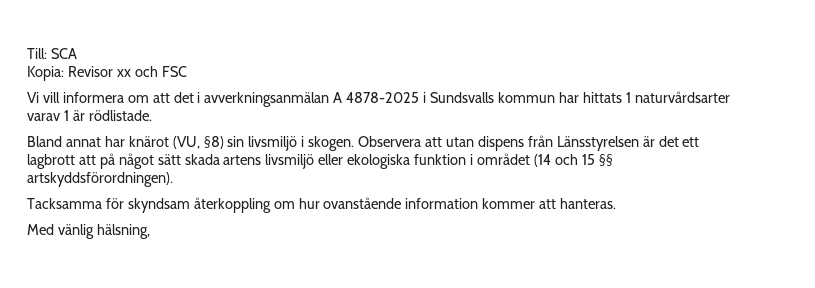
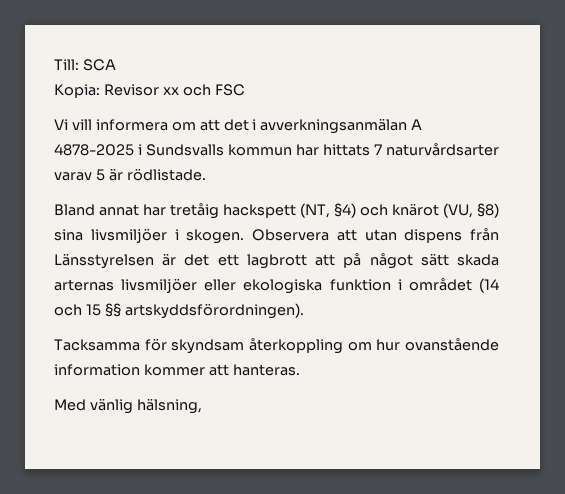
[625,92,631,103] 1 -> [374,144,382,155] 7
[63,110,69,121] 1 -> [95,169,105,181] 5
(125, 141) none -> [170,203,388,219] tretåig hackspett (NT, §4) och
[227,136,298,151] sin livsmiljö -> [54,228,167,243] sina livsmiljöer
[223,154,315,169] artens livsmiljö -> [54,278,198,293] arternas livsmiljöer

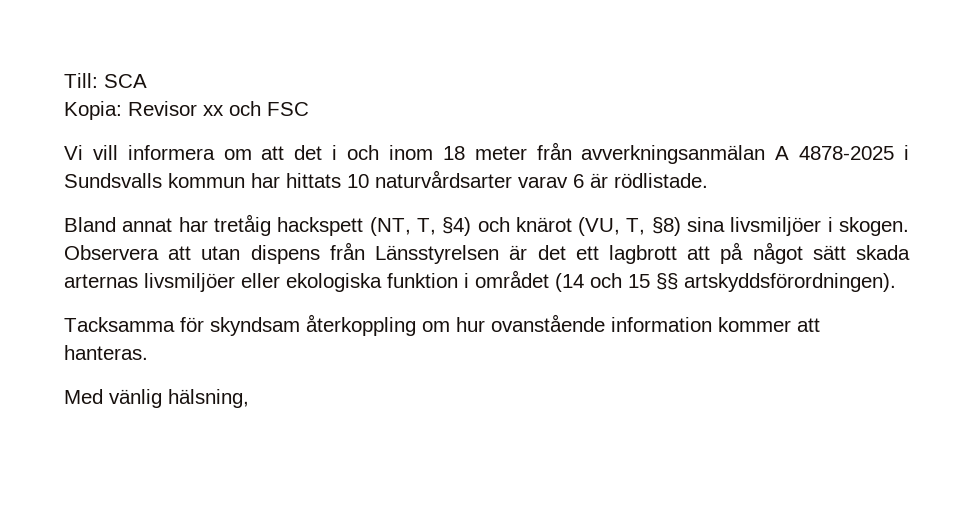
(257, 124) none -> [347,142,572,160] och inom 18 meter från
[374,144,382,155] 7 -> [347,174,369,188] 10
[95,169,105,181] 5 -> [573,174,584,188] 6
(330, 210) none -> [416,218,436,235] T,
(473, 210) none -> [626,218,646,235] T,

